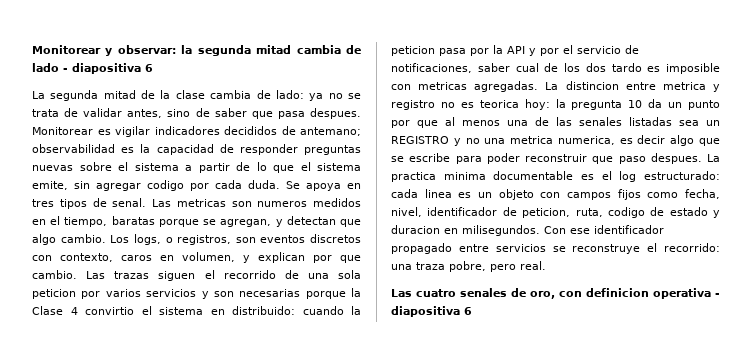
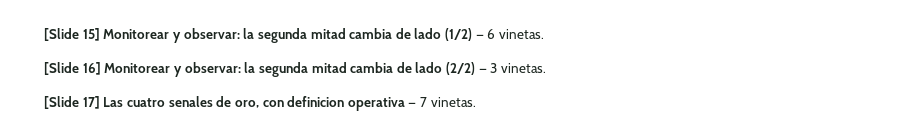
[32,45,361,56] [32,63,153,74] [32,90,362,101] [32,108,361,119] [32,126,361,137] [32,144,361,155] [32,162,361,173] [32,180,361,191] [32,198,361,209] [32,216,362,227] [32,234,361,245] [32,252,361,263] [32,270,361,281] [32,288,361,299] [32,306,361,315] [391,45,639,56] [391,63,720,74] [391,81,720,92] [391,99,720,110] [391,117,720,128] [391,135,720,146] [391,153,720,164] [391,171,720,182] [391,189,720,200] [391,207,720,218] [391,225,664,236] [391,243,720,254] [391,261,546,272] Monitorear y observar: la segunda mitad cambia de lado - diapositiva 6 // La segunda mitad de la clase cambia de lado: ya no se trata de validar antes, sino de saber que pasa despues. Monitorear es vigilar indicadores decididos de antemano; observabilidad es la capacidad de responder preguntas nuevas sobre el sistema a partir de lo que el sistema emite, sin agregar codigo por cada duda. Se apoya en tres tipos de senal. Las metricas son numeros medidos en el tiempo, baratas porque se agregan, y detectan que algo cambio. Los logs, o registros, son eventos discretos con contexto, caros en volumen, y explican por que cambio. Las trazas siguen el recorrido de una sola peticion por varios servicios y son necesarias porque la Clase 4 convirtio el sistema en distribuido: cuando la peticion pasa por la API y por el servicio de notificaciones, saber cual de los dos tardo es imposible con metricas agregadas. La distincion entre metrica y registro no es teorica hoy: la pregunta 10 da un punto por que al menos una de las senales listadas sea un REGISTRO y no una metrica numerica, es decir algo que se escribe para poder reconstruir que paso despues. La practica minima documentable es el log estructurado: cada linea es un objeto con campos fijos como fecha, nivel, identificador de peticion, ruta, codigo de estado y duracion en milisegundos. Con ese identificador propagado entre servicios se reconstruye el recorrido: una traza pobre, pero real. // -> [44,28,545,43] [44,62,547,77] [44,96,100,109] [Slide 15] Monitorear y observar: la segunda mitad cambia de lado (1/2) — 6 vinetas. // [Slide 16] Monitorear y observar: la segunda mitad cambia de lado (2/2) — 3 vinetas. // [Slide 17]
[715,293,720,297] [391,306,472,317] - diapositiva 6 -> [408,97,476,107] — 7 vinetas.

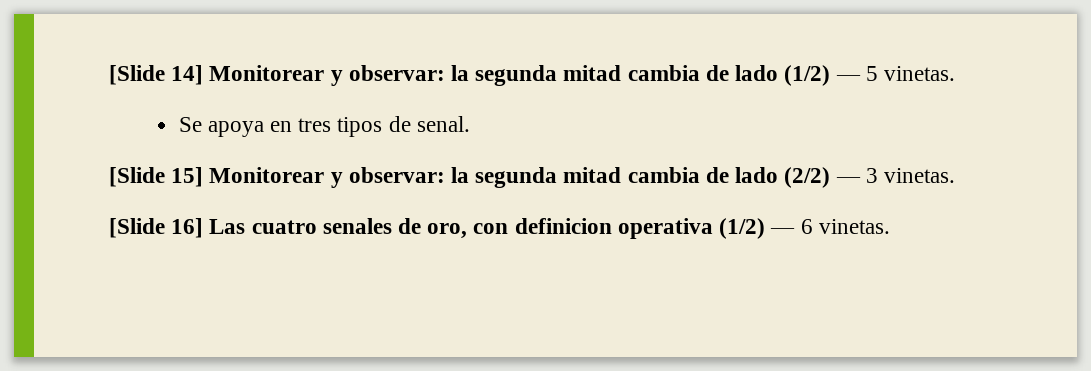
[44,28,100,41] [Slide 15] -> [109,65,204,85] [Slide 14]
[487,29,545,39] [44,62,101,75] 6 vinetas. // [Slide 16] -> [865,66,955,81] [178,116,470,137] [109,167,204,187] 5 vinetas. // Se apoya en tres tipos de senal. // [Slide 15]
[82,96,100,109] 17] -> [171,218,204,238] 16]
[408,97,428,107] — 7 -> [719,218,813,239] (1/2) — 6

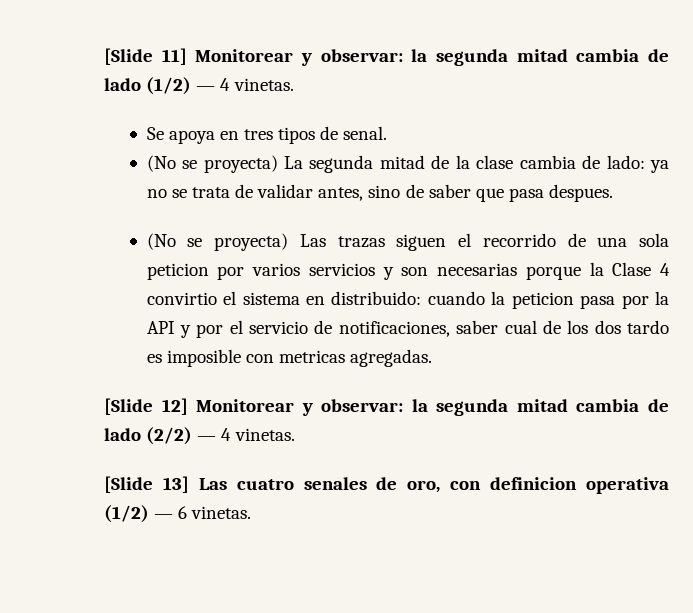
[109,65,204,85] [Slide 14] -> [104,48,187,65] [Slide 11]
[865,66,878,81] 5 -> [220,78,231,91] 4
[109,167,204,187] // [Slide 15] -> [146,155,669,173] [146,184,614,202] [146,233,669,251] [146,262,670,280] [146,291,670,309] [146,320,670,338] [146,349,433,367] [104,398,188,415] // (No se proyecta) La segunda mitad de la clase cambia de lado: ya no se trata de validar antes, sino de saber que pasa despues. // (No se proyecta) Las trazas siguen el recorrido de una sola peticion por varios servicios y son necesarias porque la Clase 4 convirtio el sistema en distribuido: cuando la peticion pasa por la API y por el servicio de notificaciones, saber cual de los dos tardo es imposible con metricas agregadas. // [Slide 12]
[865,168,878,183] 3 -> [221,428,232,441] 4
[171,218,204,238] 16] -> [162,476,189,493] 13]

